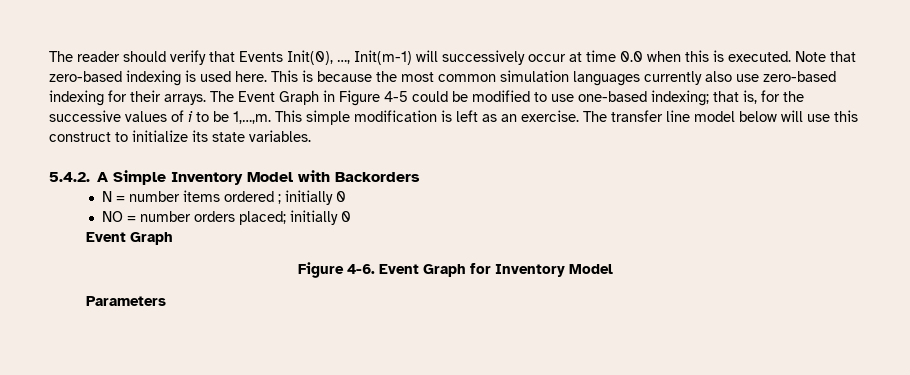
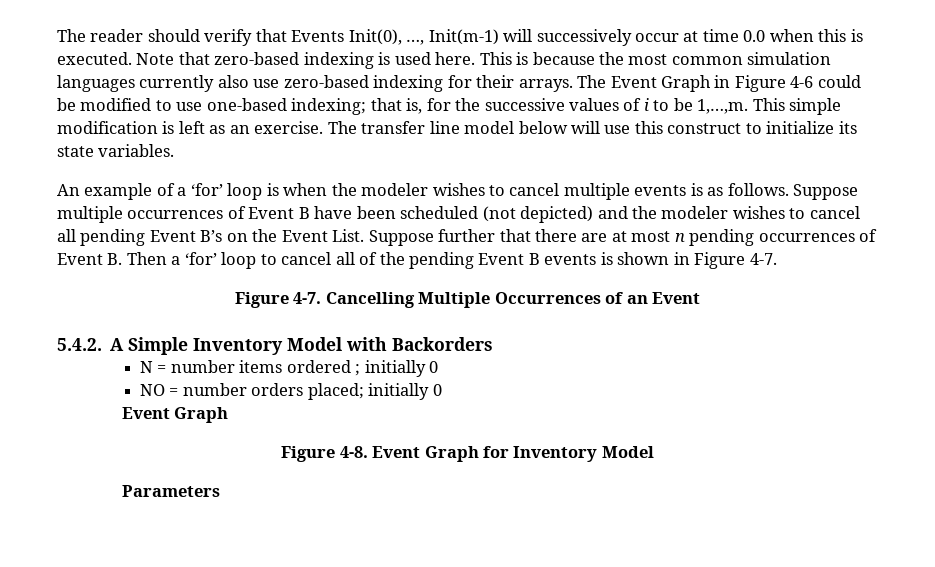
[384,91,408,102] 4-5 -> [790,76,814,88] 4-6
(311, 136) none -> [57,183,859,200] [57,206,860,223] [57,229,878,246] [57,252,777,269] [234,292,701,308] // An example of a ‘for’ loop is when the modeler wishes to cancel multiple events is as follows. Suppose multiple occurrences of Event B have been scheduled (not depicted) and the modeler wishes to cancel all pending Event B’s on the Event List. Suppose further that there are at most n pending occurrences of Event B. Then a ‘for’ loop to cancel all of the pending Event B events is shown in Figure 4-7. // Figure 4-7. Cancelling Multiple Occurrences of an Event
[346,264,375,274] 4-6. -> [339,446,368,458] 4-8.

